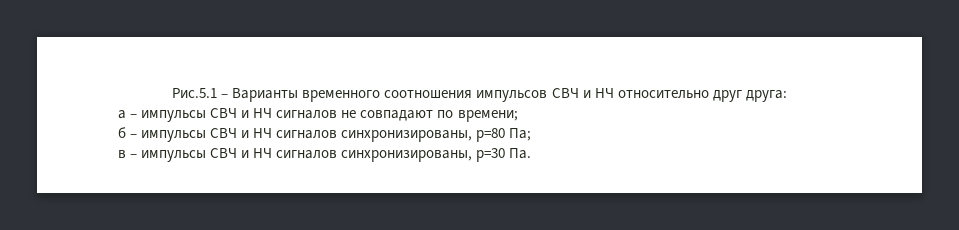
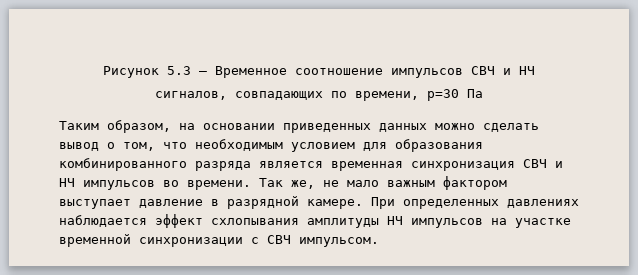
[172,88,473,102] Рис.5.1 – Варианты временного соотношения -> [103,66,383,78] Рисунок 5.3 – Временное соотношение
[617,90,787,102] [118,108,518,122] [118,127,532,142] [118,148,532,162] относительно друг друга: // а – импульсы СВЧ и НЧ сигналов не совпадают по времени; // б – импульсы СВЧ и НЧ сигналов синхронизированы, p=80 Па; // в – импульсы СВЧ и НЧ сигналов синхронизированы, p=30 Па. -> [155,89,483,101] [59,120,539,133] [59,139,483,152] [59,158,563,171] [59,176,507,190] [59,196,579,209] [59,214,571,228] [59,234,379,247] // сигналов, совпадающих по времени, p=30 Па // Таким образом, на основании приведенных данных можно сделать вывод о том, что необходимым условием для образования комбинированного разряда является временная синхронизация СВЧ и НЧ импульсов во времени. Так же, не мало важным фактором выступает давление в разрядной камере. При определенных давлениях наблюдается эффект схлопывания амплитуды НЧ импульсов на участке временной синхронизации с СВЧ импульсом.

